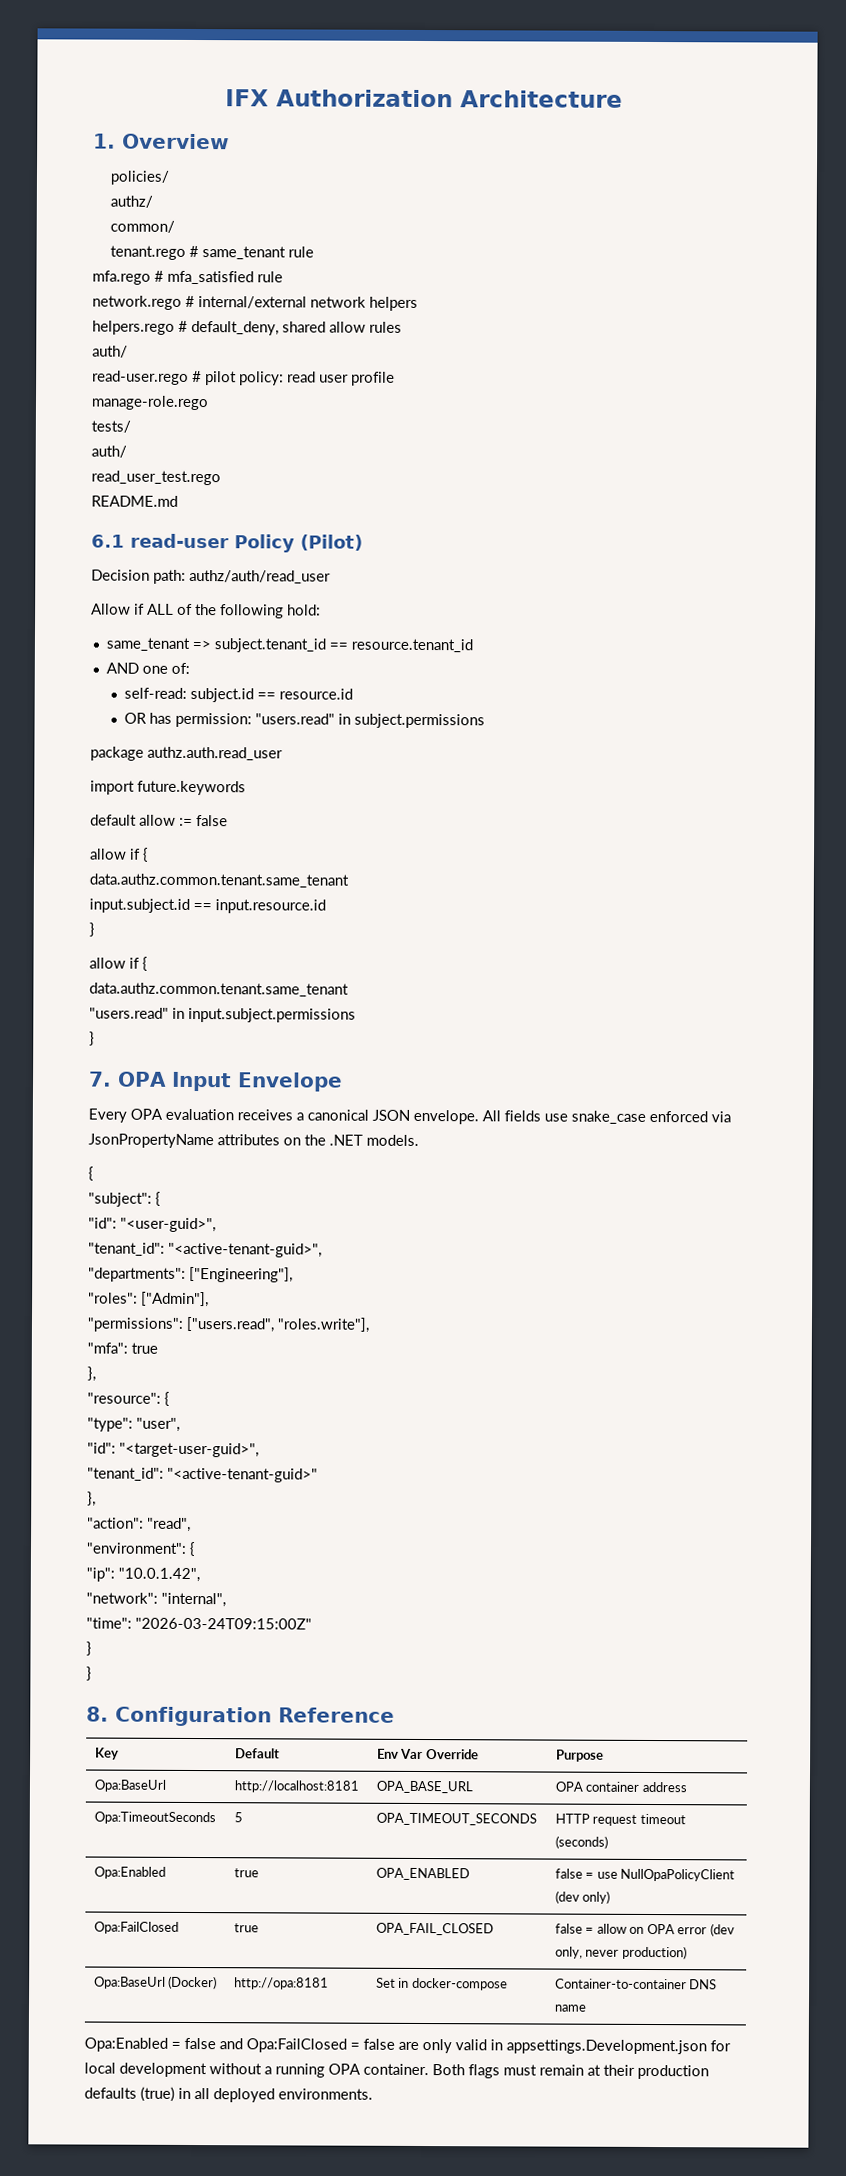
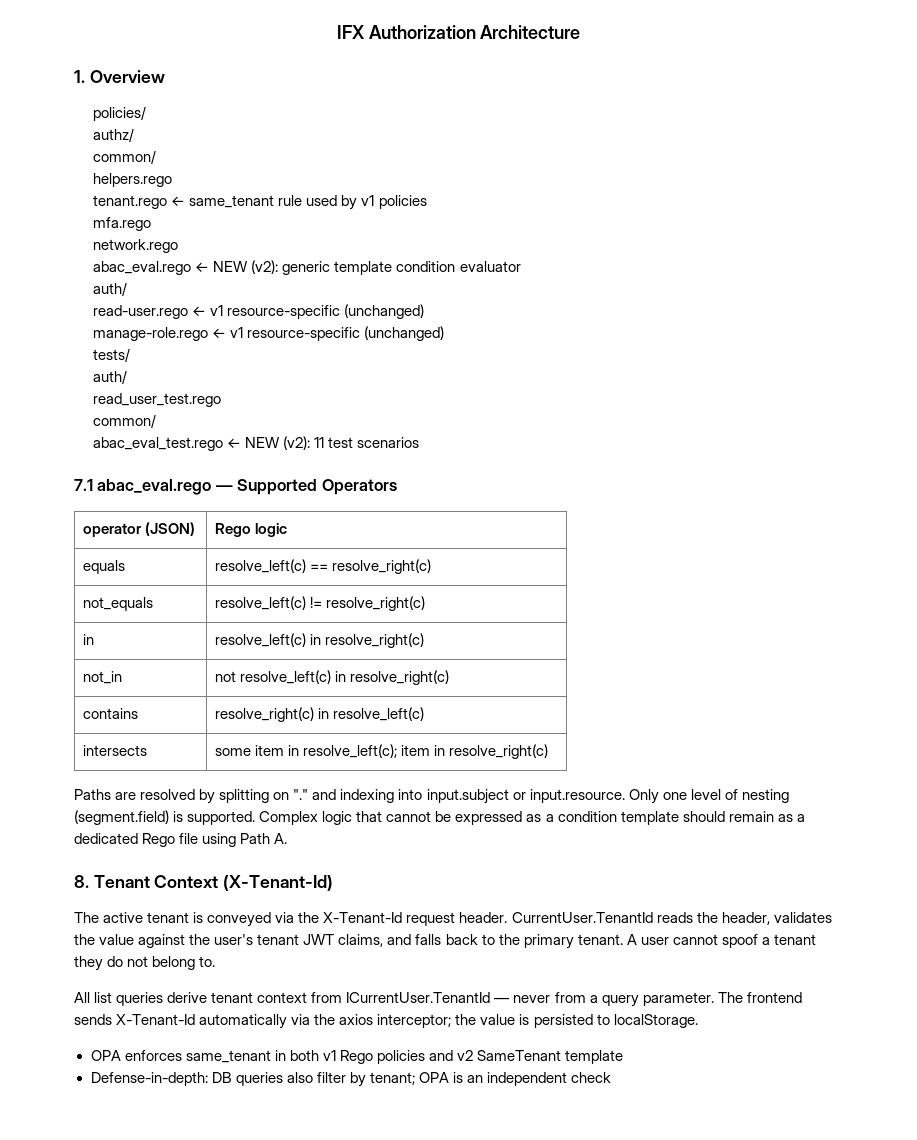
(176, 226) none -> [93,173,173,187] // helpers.rego
[189,245,200,258] # -> [171,196,186,206] ←
[92,270,283,285] [92,295,418,311] [92,320,402,336] [92,345,128,358] [92,370,395,386] [91,395,209,411] [91,420,131,433] [91,445,127,458] [91,470,221,486] [91,495,178,507] [91,533,363,553] [91,569,331,584] [91,603,321,619] [105,637,473,653] [105,662,190,674] [124,687,354,703] [124,712,486,729] [90,746,283,761] [90,780,246,796] [90,814,228,827] [89,847,149,862] [89,873,349,888] [89,898,326,914] [89,922,95,937] [89,956,148,971] [89,982,349,997] [89,1007,356,1023] [89,1031,95,1046] [89,1071,343,1092] [88,1108,731,1125] [88,1133,419,1149] [88,1166,94,1181] [88,1191,161,1207] [88,1217,216,1233] [88,1242,322,1258] [88,1266,293,1283] [88,1291,209,1308] [87,1316,369,1333] [87,1342,158,1354] [87,1366,96,1382] [87,1391,170,1406] [87,1417,180,1432] [87,1442,259,1458] [87,1467,318,1483] [87,1491,96,1507] [87,1517,191,1532] [86,1541,196,1557] [86,1567,200,1583] [86,1592,226,1608] [86,1617,312,1630] [86,1641,92,1656] [86,1666,92,1681] [86,1706,395,1727] [94,1747,119,1760] [234,1748,280,1759] [376,1748,479,1760] [555,1749,604,1762] [93,1779,166,1792] [233,1780,359,1793] [375,1780,473,1794] [554,1781,687,1793] [93,1811,216,1825] [233,1812,243,1823] [375,1812,537,1826] [554,1813,686,1826] [554,1835,608,1849] [93,1866,166,1879] [233,1868,259,1878] [375,1867,470,1881] [554,1868,736,1882] [554,1890,611,1904] [93,1921,179,1934] [233,1923,259,1933] [375,1922,494,1936] [554,1923,735,1937] [554,1945,687,1960] [93,1975,218,1990] [233,1977,329,1990] [375,1977,508,1991] [554,1978,718,1990] [553,2004,587,2012] [84,2037,731,2055] [84,2062,709,2080] [84,2086,373,2103] // mfa.rego # mfa_satisfied rule // network.rego # internal/external network helpers // helpers.rego # default_deny, shared allow rules // auth/ // read-user.rego # pilot policy: read user profile // manage-role.rego // tests/ // auth/ // read_user_test.rego // README.md // 6.1 read-user Policy (Pilot) // Decision path: authz/auth/read_user // Allow if ALL of the following hold: // same_tenant => subject.tenant_id == resource.tenant_id // AND one of: // self-read: subject.id == resource.id // OR has permission: "users.read" in subject.permissions // package authz.auth.read_user // import future.keywords // default allow := false // allow if { // data.authz.common.tenant.same_tenant // input.subject.id == input.resource.id // } // allow if { // data.authz.common.tenant.same_tenant // "users.read" in input.subject.permissions // } // 7. OPA Input Envelope // Every OPA evaluation receives a canonical JSON envelope. All fields use snake_case enforced via JsonPropertyName attributes on the .NET models. // { // "subject": { // "id": "<user-guid>", // "tenant_id": "<active-tenant-guid>", // "departments": ["Engineering"], // "roles": ["Admin"], // "permissions": ["users.read", "roles.write"], // "mfa": true // }, // "resource": { // "type": "user", // "id": "<target-user-guid>", // "tenant_id": "<active-tenant-guid>" // }, // "action": "read", // "environment": { // "ip": "10.0.1.42", // "network": "internal", // "time": "2026-03-24T09:15:00Z" // } // } // 8. Configuration Reference // Key | Default | Env Var Override | Purpose // Opa:BaseUrl | http://localhost:8181 | OPA_BASE_URL | OPA container address // Opa:TimeoutSeconds | 5 | OPA_TIMEOUT_SECONDS | HTTP request timeout (seconds) // Opa:Enabled | true | OPA_ENABLED | false = use NullOpaPolicyClient (dev only) // Opa:FailClosed | true | OPA_FAIL_CLOSED | false = allow on OPA error (dev only, never production) // Opa:BaseUrl (Docker) | http://opa:8181 | Set in docker-compose | Container-to-container DNS name // Opa:Enabled = false and Opa:FailClosed = false are only valid in appsettings.Development.json for local development without a running OPA container. Both flags must remain at their production defaults (true) in all deployed environments. -> [306,195,427,210] [93,217,152,231] [93,239,179,253] [93,260,521,275] [93,282,128,296] [93,304,425,319] [93,326,445,341] [93,348,131,362] [93,370,128,384] [93,393,222,407] [93,414,157,428] [93,436,420,451] [74,479,397,495] [83,522,196,537] [215,523,288,537] [83,560,126,574] [215,559,432,574] [83,597,154,611] [215,596,426,611] [83,634,95,645] [215,633,425,648] [83,671,123,684] [215,670,450,685] [83,708,139,719] [215,707,425,722] [83,745,148,756] [215,744,549,759] [74,789,789,804] [74,810,805,825] [74,833,288,847] [74,875,334,891] [74,912,832,927] [74,934,816,949] [74,956,216,971] [74,992,802,1007] [74,1014,698,1029] [90,1050,624,1064] [90,1072,612,1087] used by v1 policies // mfa.rego // network.rego // abac_eval.rego ← NEW (v2): generic template condition evaluator // auth/ // read-user.rego ← v1 resource-specific (unchanged) // manage-role.rego ← v1 resource-specific (unchanged) // tests/ // auth/ // read_user_test.rego // common/ // abac_eval_test.rego ← NEW (v2): 11 test scenarios // 7.1 abac_eval.rego — Supported Operators // operator (JSON) | Rego logic // equals | resolve_left(c) == resolve_right(c) // not_equals | resolve_left(c) != resolve_right(c) // in | resolve_left(c) in resolve_right(c) // not_in | not resolve_left(c) in resolve_right(c) // contains | resolve_right(c) in resolve_left(c) // intersects | some item in resolve_left(c); item in resolve_right(c) // Paths are resolved by splitting on "." and indexing into input.subject or input.resource. Only one level of nesting (segment.field) is supported. Complex logic that cannot be expressed as a condition template should remain as a dedicated Rego file using Path A. // 8. Tenant Context (X-Tenant-Id) // The active tenant is conveyed via the X-Tenant-Id request header. CurrentUser.TenantId reads the header, validates the value against the user's tenant JWT claims, and falls back to the primary tenant. A user cannot spoof a tenant they do not belong to. // All list queries derive tenant context from ICurrentUser.TenantId — never from a query parameter. The frontend sends X-Tenant-Id automatically via the axios interceptor; the value is persisted to localStorage. // OPA enforces same_tenant in both v1 Rego policies and v2 SameTenant template // Defense-in-depth: DB queries also filter by tenant; OPA is an independent check

